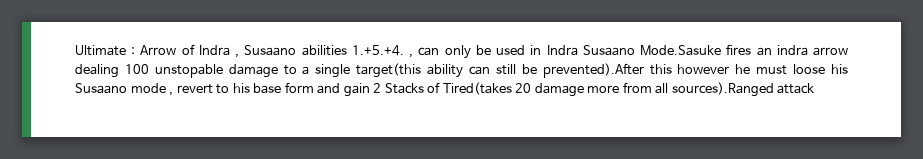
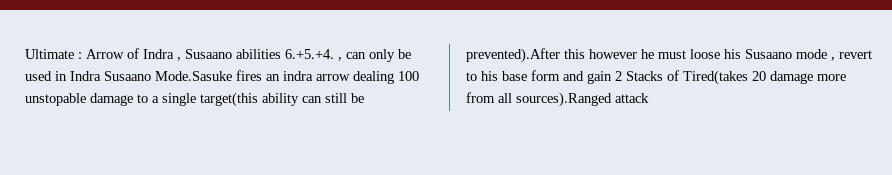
[351,45,404,56] 1.+5.+4. -> [285,49,334,59] 6.+5.+4.

